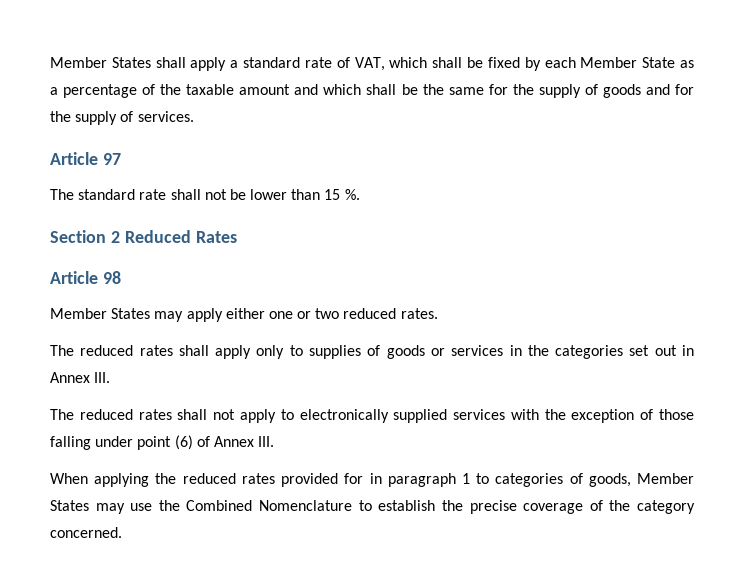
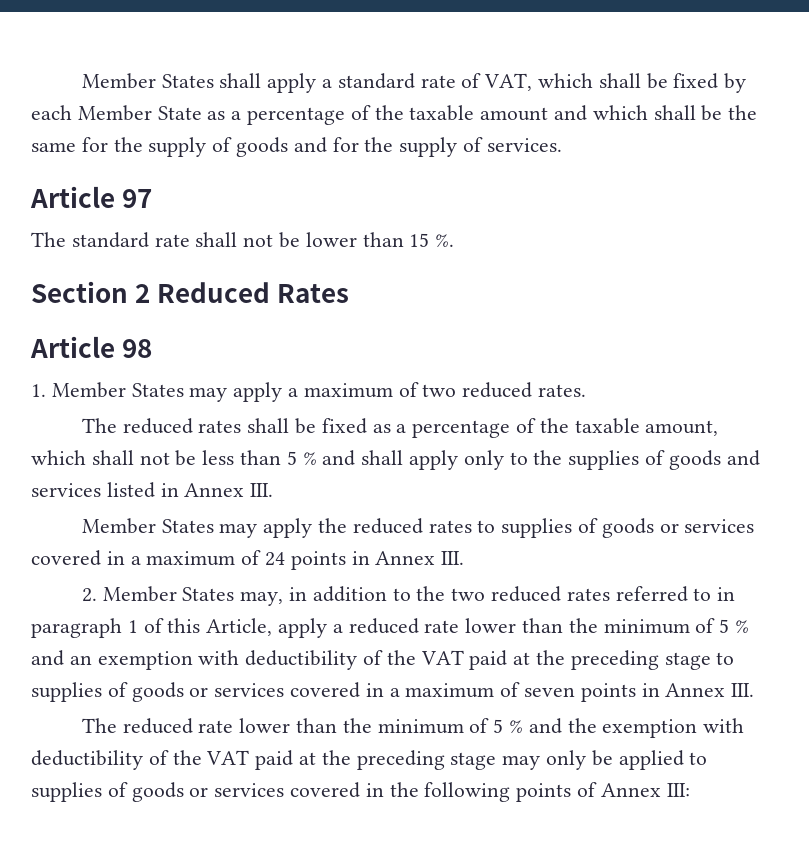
[50,308,312,322] Member States may apply either one or -> [31,382,419,402] 1. Member States may apply a maximum of
[215,345,677,359] apply only to supplies of goods or services in the categories set out -> [294,418,719,438] [31,450,760,470] [31,482,274,498] [81,518,755,538] [31,550,465,570] [81,586,736,606] [31,618,750,638] [31,650,735,670] [31,682,636,702] be fixed as a percentage of the taxable amount, which shall not be less than 5 % and shall apply only to the supplies of goods and services listed in Annex III. // Member States may apply the reduced rates to supplies of goods or services covered in a maximum of 24 points in Annex III. // 2. Member States may, in addition to the two reduced rates referred to in paragraph 1 of this Article, apply a reduced rate lower than the minimum of 5 % and an exemption with deductibility of the VAT paid at the preceding stage to supplies of goods or services covered in a maximum of seven points
[138,409,695,423] [50,435,275,450] [50,473,694,487] [50,500,696,514] [50,527,122,538] rates shall not apply to electronically supplied services with the exception of those falling under point (6) of Annex III. // When applying the reduced rates provided for in paragraph 1 to categories of goods, Member States may use the Combined Nomenclature to establish the precise coverage of the category concerned. -> [198,718,745,738] [31,750,708,770] [31,782,690,802] rate lower than the minimum of 5 % and the exemption with deductibility of the VAT paid at the preceding stage may only be applied to supplies of goods or services covered in the following points of Annex III:

